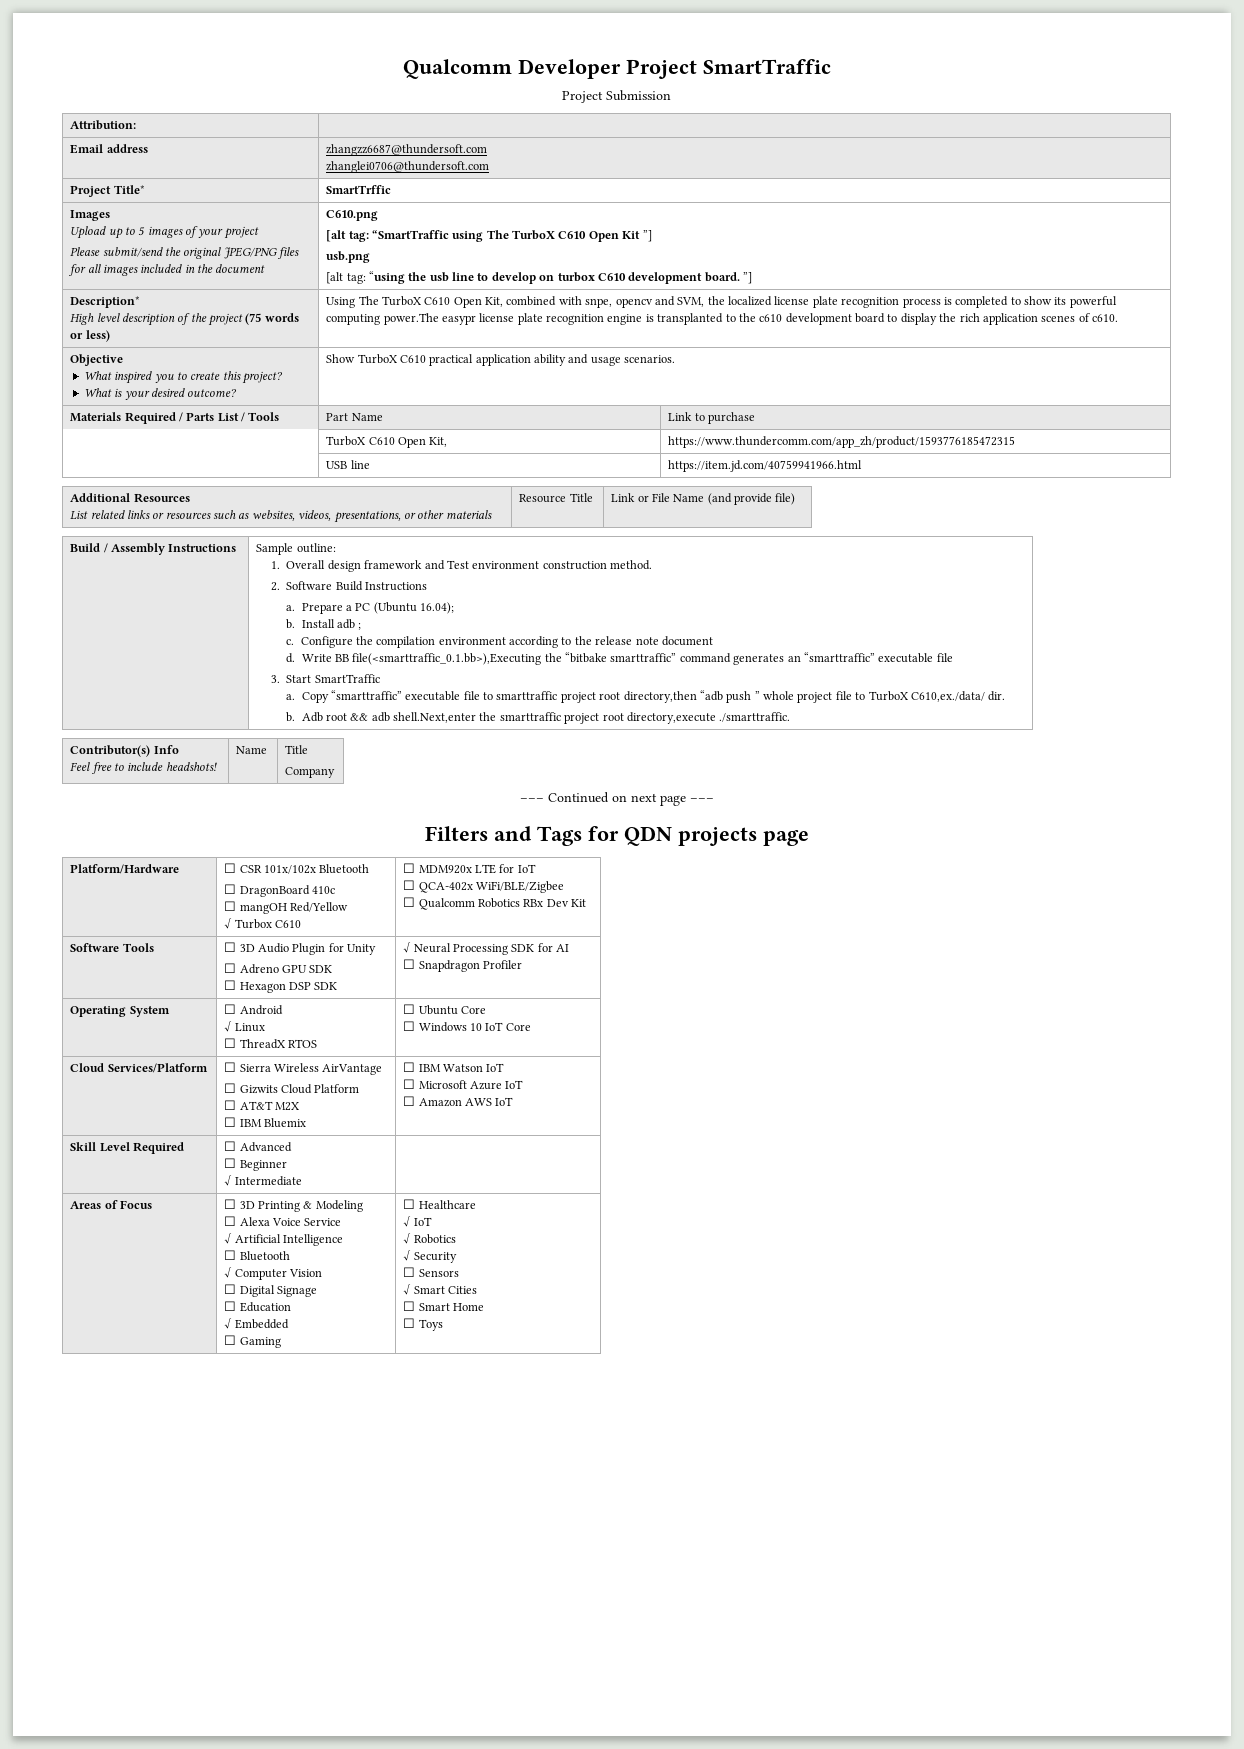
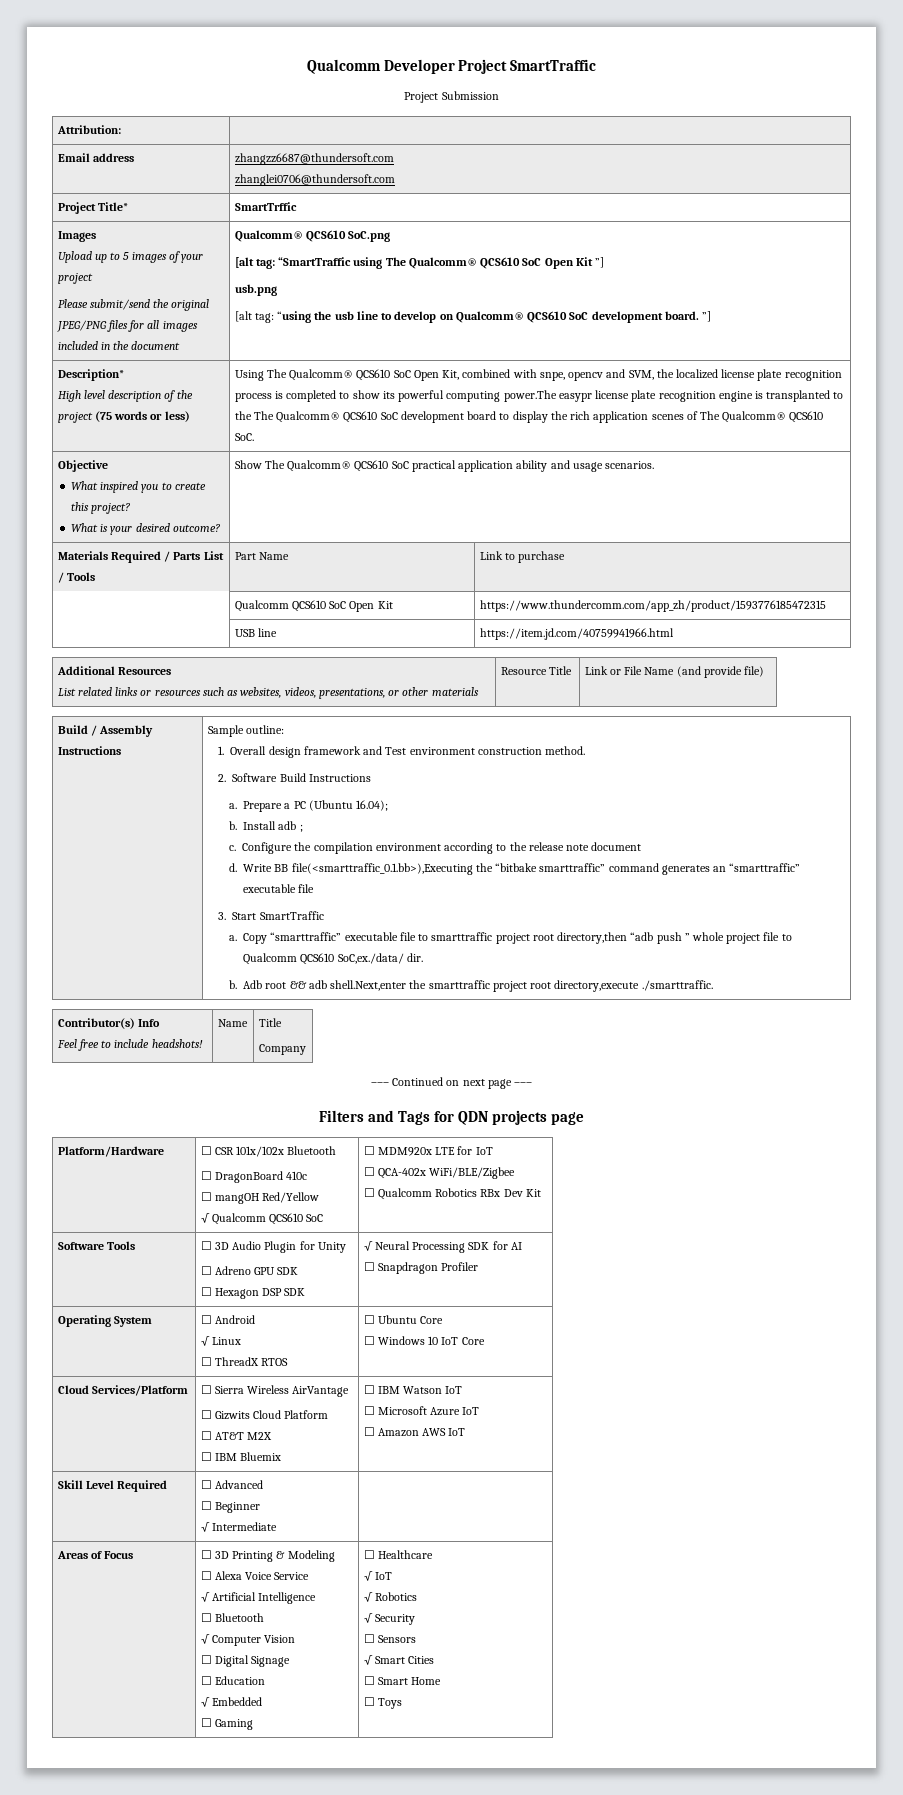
[326,210,379,221] C610.png -> [234,230,391,242] Qualcomm® QCS610 SoC.png
[512,230,587,240] TurboX C610 -> [408,257,542,269] Qualcomm® QCS610 SoC
[557,272,626,282] turbox C610 -> [455,311,589,323] Qualcomm® QCS610 SoC
[381,296,451,306] TurboX C610 -> [289,369,411,381] Qualcomm® QCS610 SoC
[759,314,783,322] c610 -> [253,411,398,423] The Qualcomm® QCS610 SoC
[1092,314,1119,322] c610. -> [699,411,824,423] [234,433,254,441] The Qualcomm® QCS610 SoC.
[357,354,426,364] TurboX C610 -> [264,460,409,472] The Qualcomm® QCS610 SoC
[326,436,448,448] TurboX C610 Open Kit, -> [234,600,393,612] Qualcomm QCS610 SoC Open Kit
[868,691,985,702] TurboX C610,ex./data/ -> [243,953,404,965] Qualcomm QCS610 SoC,ex./data/
[234,919,301,929] Turbox C610 -> [211,1213,324,1225] Qualcomm QCS610 SoC

